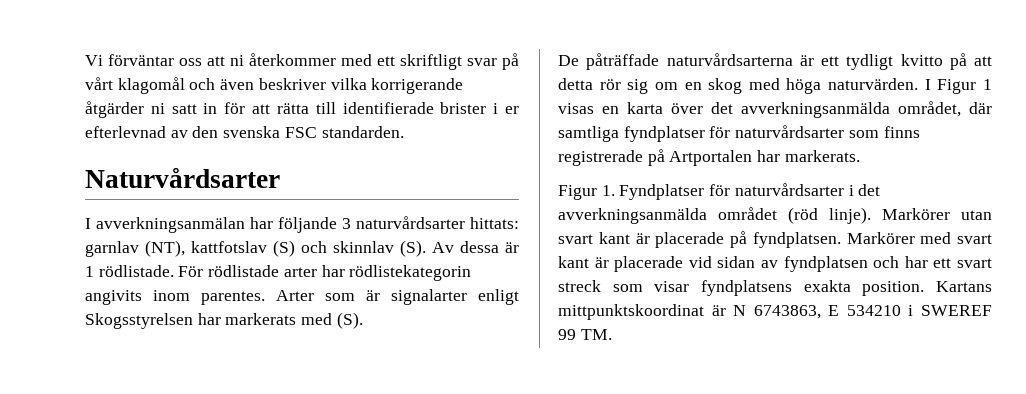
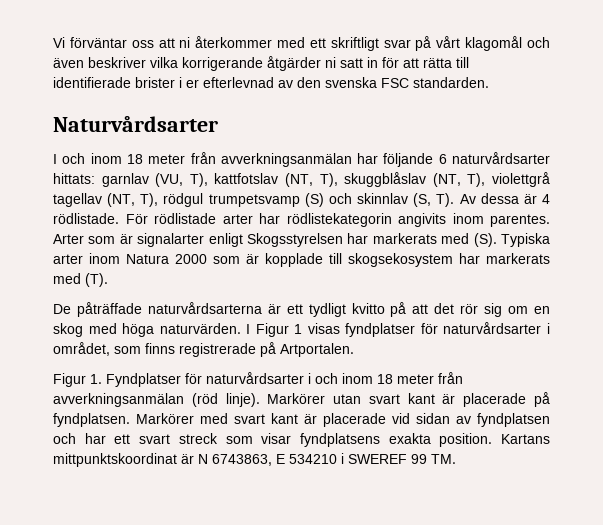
(91, 223) none -> [62,152,216,164] och inom 18 meter från
[342,218,351,229] 3 -> [438,154,447,164] 6
[145,240,267,257] (NT), kattfotslav -> [155,172,551,187] [53,193,300,207] (VU, T), kattfotslav (NT, T), skuggblåslav (NT, T), violettgrå tagellav (NT, T), rödgul trumpetsvamp
[400,240,426,257] (S). -> [413,193,455,207] (S, T).
[85,266,94,277] 1 -> [541,194,550,204] 4
(363, 320) none -> [500,233,550,247] [53,253,550,267] [53,273,108,287] Typiska arter inom Natura 2000 som är kopplade till skogsekosystem har markerats med (T).
[558,78,593,90] detta -> [434,303,455,314] det
[602,101,992,118] [558,126,619,142] en karta över det avverkningsanmälda området, där samtliga -> (340, 328) none
(845, 131) none -> [547,323,550,334] [53,342,110,356] i området,
[669,150,860,166] Artportalen har markerats. -> [280,343,354,357] Artportalen.
[858,184,881,196] [558,207,777,224] det avverkningsanmälda området -> [315,372,463,384] [53,393,184,407] och inom 18 meter från avverkningsanmälan

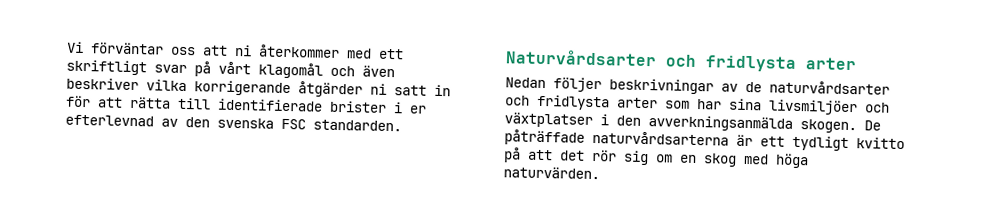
[53,152,550,167] [53,172,551,187] [53,193,550,207] [53,213,550,227] [53,233,550,247] [53,253,550,267] [53,273,108,287] // I och inom 18 meter från avverkningsanmälan har följande 6 naturvårdsarter hittats: garnlav (VU, T), kattfotslav (NT, T), skuggblåslav (NT, T), violettgrå tagellav (NT, T), rödgul trumpetsvamp (S) och skinnlav (S, T). Av dessa är 4 rödlistade. För rödlistade arter har rödlistekategorin angivits inom parentes. Arter som är signalarter enligt Skogsstyrelsen har markerats med (S). Typiska arter inom Natura 2000 som är kopplade till skogsekosystem har markerats med (T). // -> [665,54,857,72] [505,77,890,95] [505,94,890,116] [504,112,857,134] och fridlysta arter // Nedan följer beskrivningar av de naturvårdsarter och fridlysta arter som har sina livsmiljöer och växtplatser i den avverkningsanmälda skogen.
[246,322,550,337] [53,342,354,357] [53,372,463,387] [53,392,550,407] [53,413,550,427] [53,433,550,447] [53,453,456,467] I Figur 1 visas fyndplatser för naturvårdsarter i området, som finns registrerade på Artportalen. // Figur 1. Fyndplatser för naturvårdsarter i och inom 18 meter från avverkningsanmälan (röd linje). Markörer utan svart kant är placerade på fyndplatsen. Markörer med svart kant är placerade vid sidan av fyndplatsen och har ett svart streck som visar fyndplatsens exakta position. Kartans mittpunktskoordinat är N 6743863, E 534210 i SWEREF 99 TM. -> (600, 173) none

